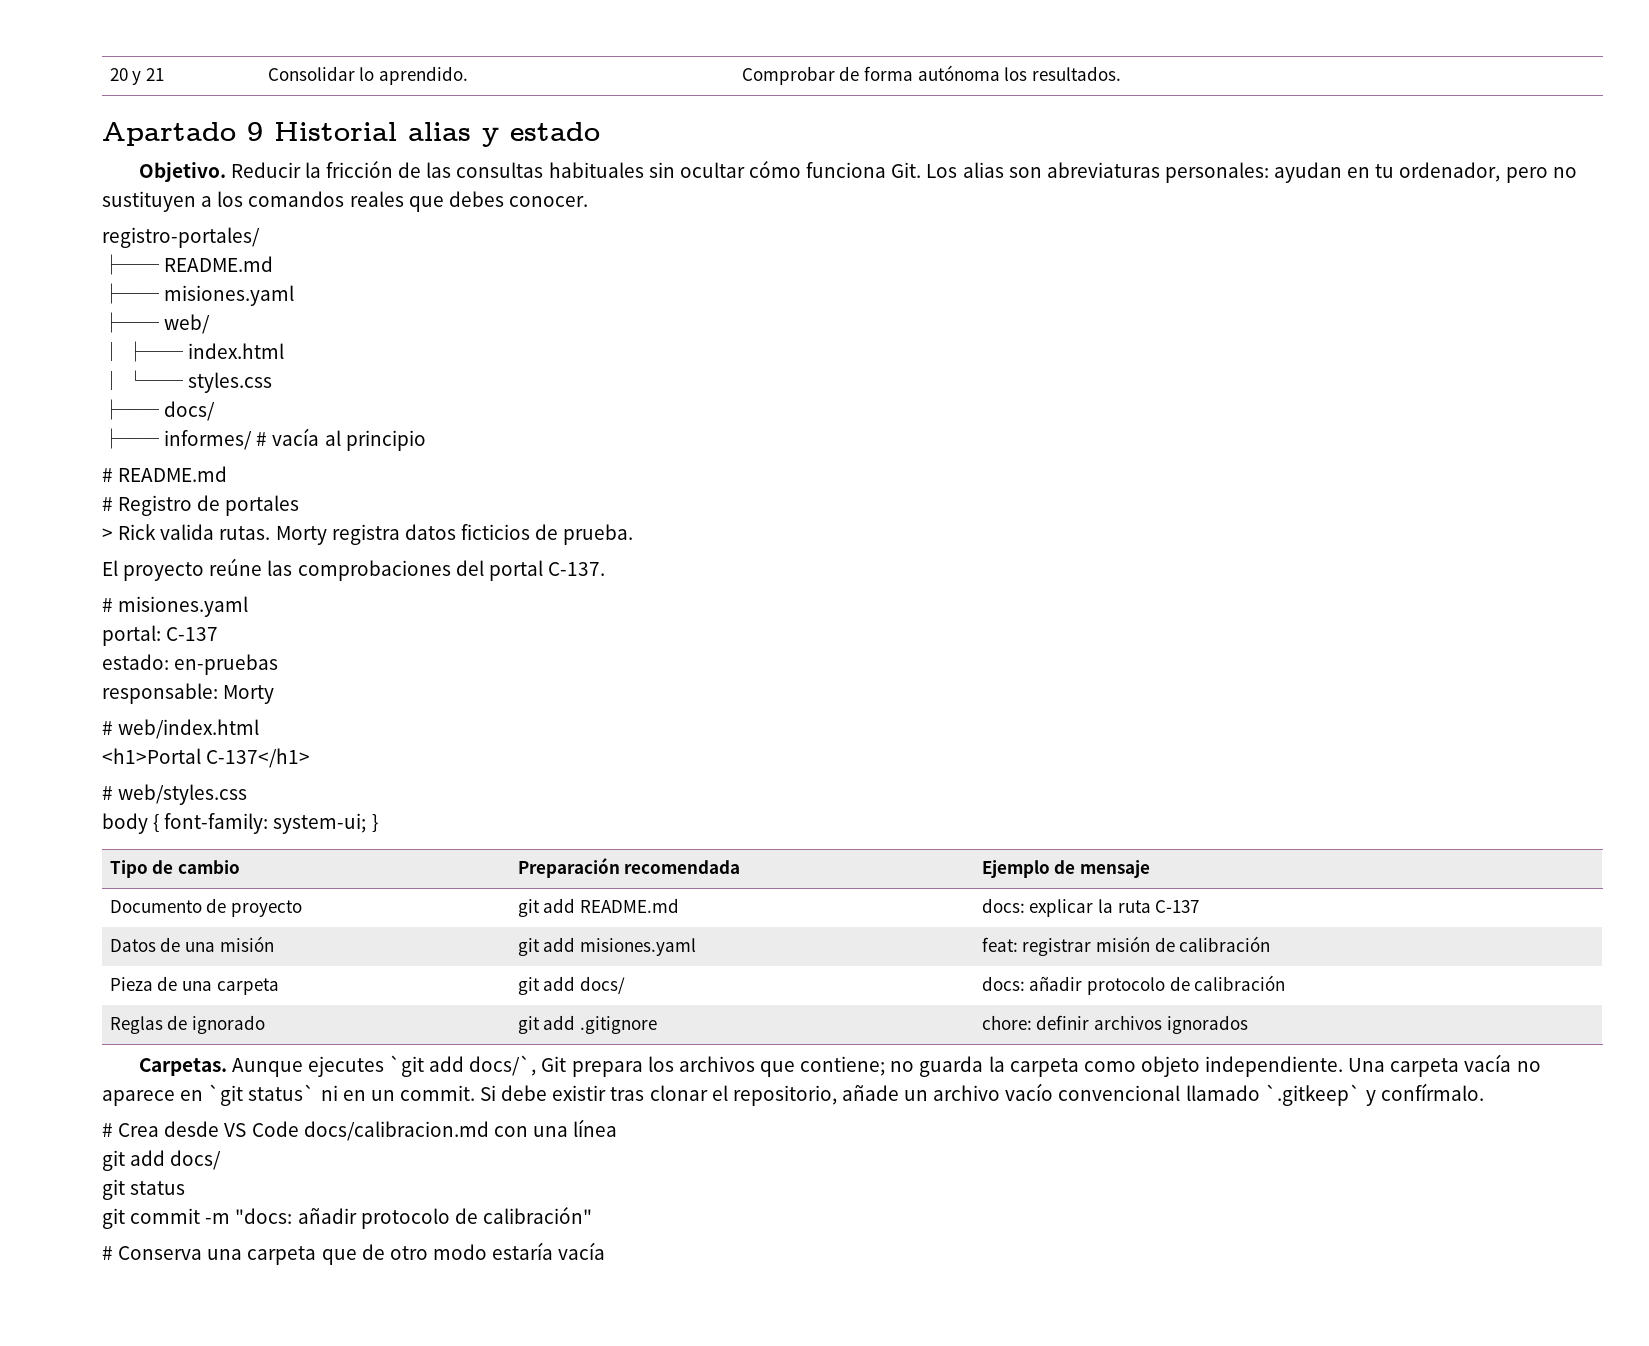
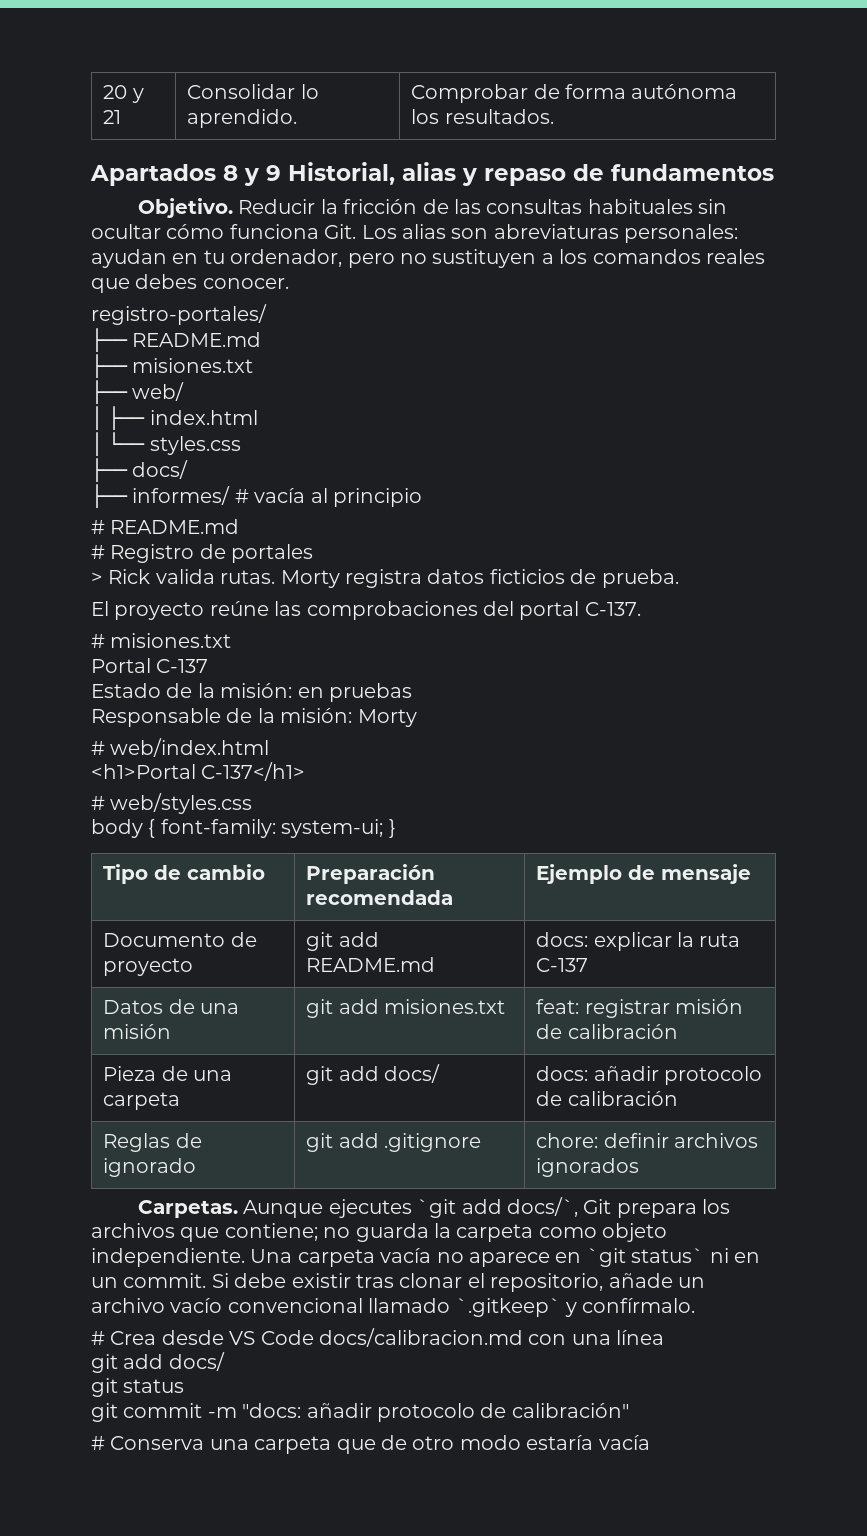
[102,122,600,147] Apartado 9 Historial alias y estado -> [90,162,774,186] Apartados 8 y 9 Historial, alias y repaso de fundamentos
[164,285,295,306] misiones.yaml -> [132,358,254,373] misiones.txt
[118,596,249,617] [102,625,219,646] [102,654,279,675] [102,683,218,704] misiones.yaml // portal: C-137 // estado: en-pruebas // responsable: -> [110,633,232,648] [91,658,209,673] [91,683,412,702] [91,708,353,727] misiones.txt // Portal C-137 // Estado de la misión: en pruebas // Responsable de la misión:
[580,938,697,956] misiones.yaml -> [384,999,506,1014] misiones.txt

